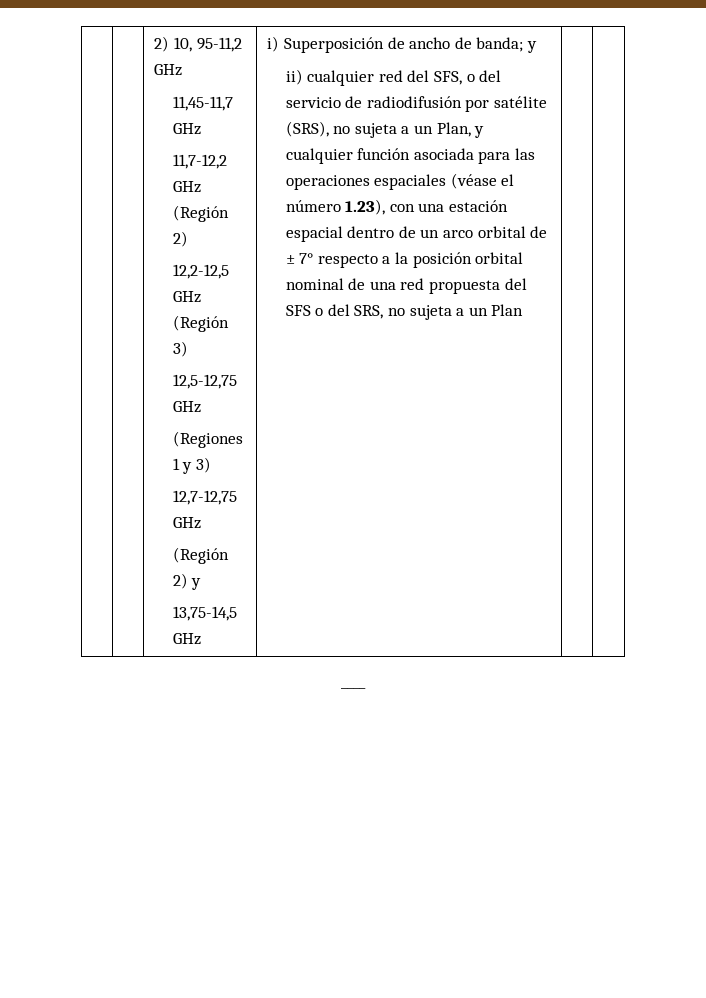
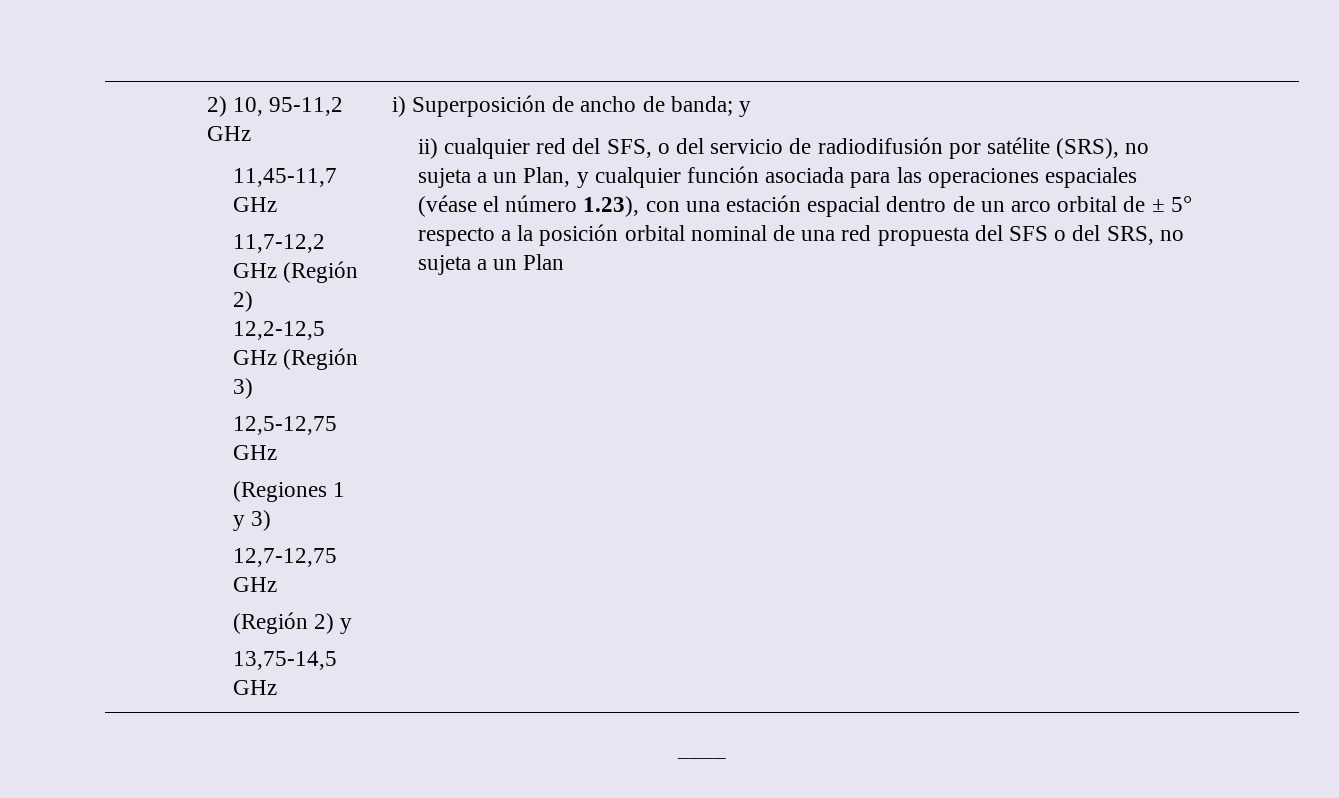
[299,253,314,264] 7° -> [1170,196,1192,212] 5°

